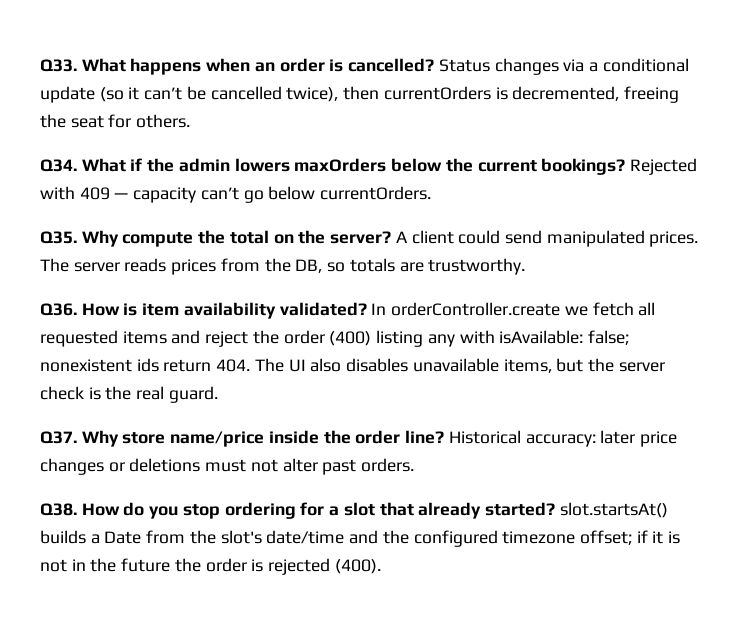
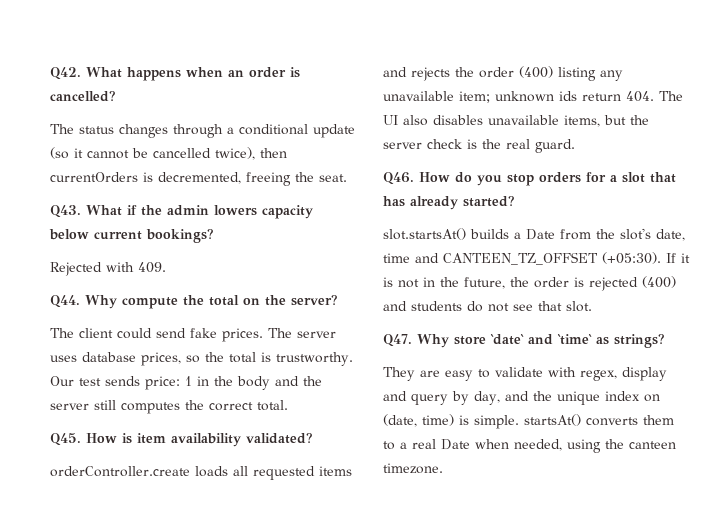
[40,59,77,72] Q33. -> [50,67,81,80] Q42.
[438,58,585,75] Status changes via -> [50,124,223,138] // The status changes through
[144,87,183,100] can’t -> [87,150,129,159] cannot
[70,114,191,128] [40,159,77,172] seat for others. // Q34. -> [319,174,347,182] [50,205,81,218] seat. // Q43.
[294,158,473,172] maxOrders below the -> [262,205,313,219] [49,229,89,240] capacity below
(626, 166) none -> (214, 236) //
[79,186,432,203] [40,231,77,244] 409 — capacity can’t go below currentOrders. // Q35. -> [138,262,166,273] [50,295,80,308] 409. // Q44.
[395,231,408,243] A -> [50,328,74,338] // The
[546,230,645,247] manipulated -> [190,328,217,338] fake
[124,258,526,275] [40,303,77,316] reads prices from the DB, so totals are trustworthy. // Q36. -> [50,352,353,366] [50,376,322,390] [50,400,288,414] [50,433,81,446] uses database prices, so the total is trustworthy. Our test sends price: 1 in the body and the server still computes the correct total. // Q45.
[371,302,634,316] In orderController.create we fetch -> [50,466,228,477] // orderController.create loads
[205,331,249,347] reject -> [411,67,450,81] rejects
[459,330,629,345] [40,359,132,372] with isAvailable: false; nonexistent -> [383,91,554,103] unavailable item; unknown
[40,430,677,447] [40,458,415,475] [40,503,77,516] Q37. Why store name/price inside the order line? Historical accuracy: later price changes or deletions must not alter past orders. // Q38. -> [383,172,414,185] Q46.
[224,502,296,519] ordering -> [539,172,581,183] orders
(414, 509) none -> [383,196,405,207] has
(555, 509) none -> (515, 201) //
[266,530,648,547] date/time and the configured timezone offset; if -> [656,229,685,241] [383,252,676,265] date, time and CANTEEN_TZ_OFFSET (+05:30). If
[121,558,171,572] future -> [464,277,505,289] future,
[334,559,381,574] (400). -> [642,276,676,288] [383,301,592,312] [383,334,665,348] [383,367,667,381] [383,391,660,405] [383,414,674,429] [383,439,676,453] [383,463,443,474] (400) and students do not see that slot. // Q47. Why store `date` and `time` as strings? // They are easy to validate with regex, display and query by day, and the unique index on (date, time) is simple. startsAt() converts them to a real Date when needed, using the canteen timezone.

